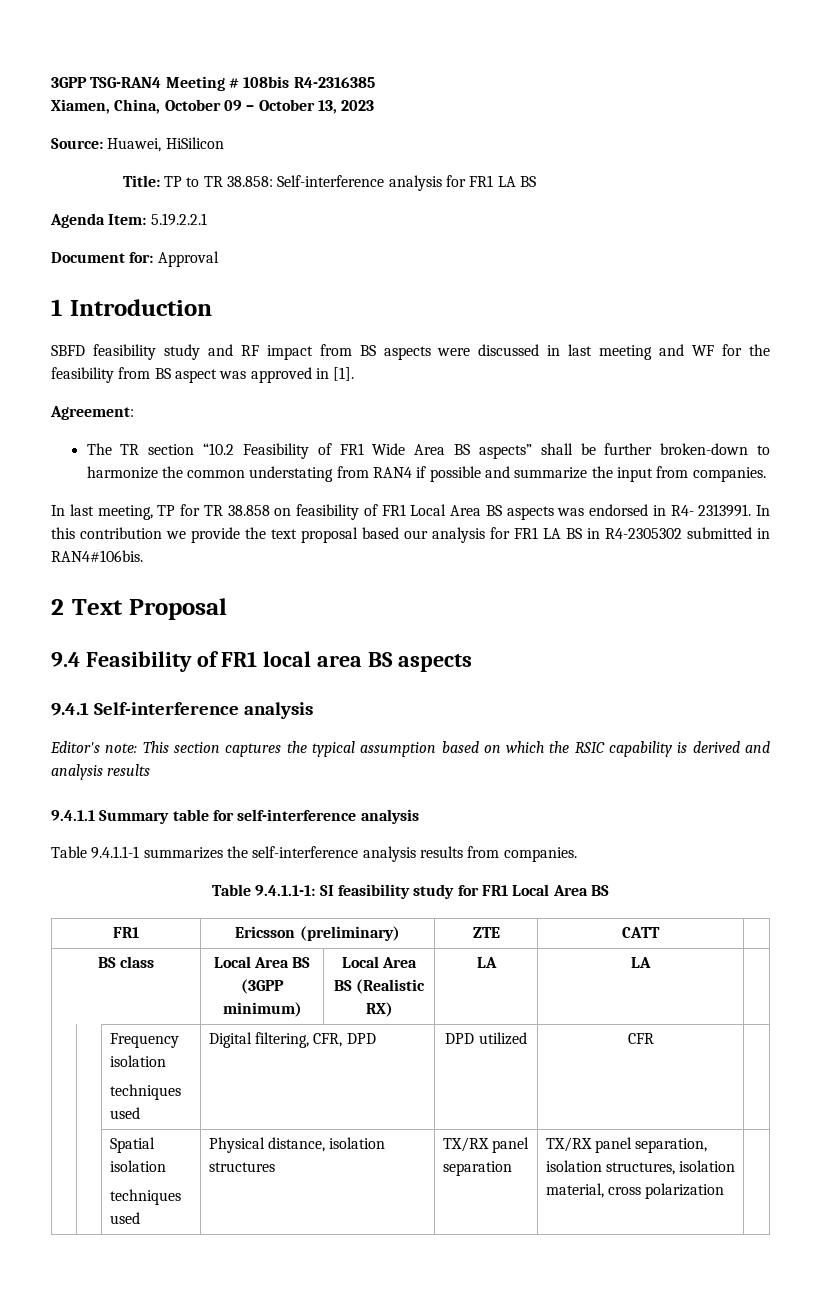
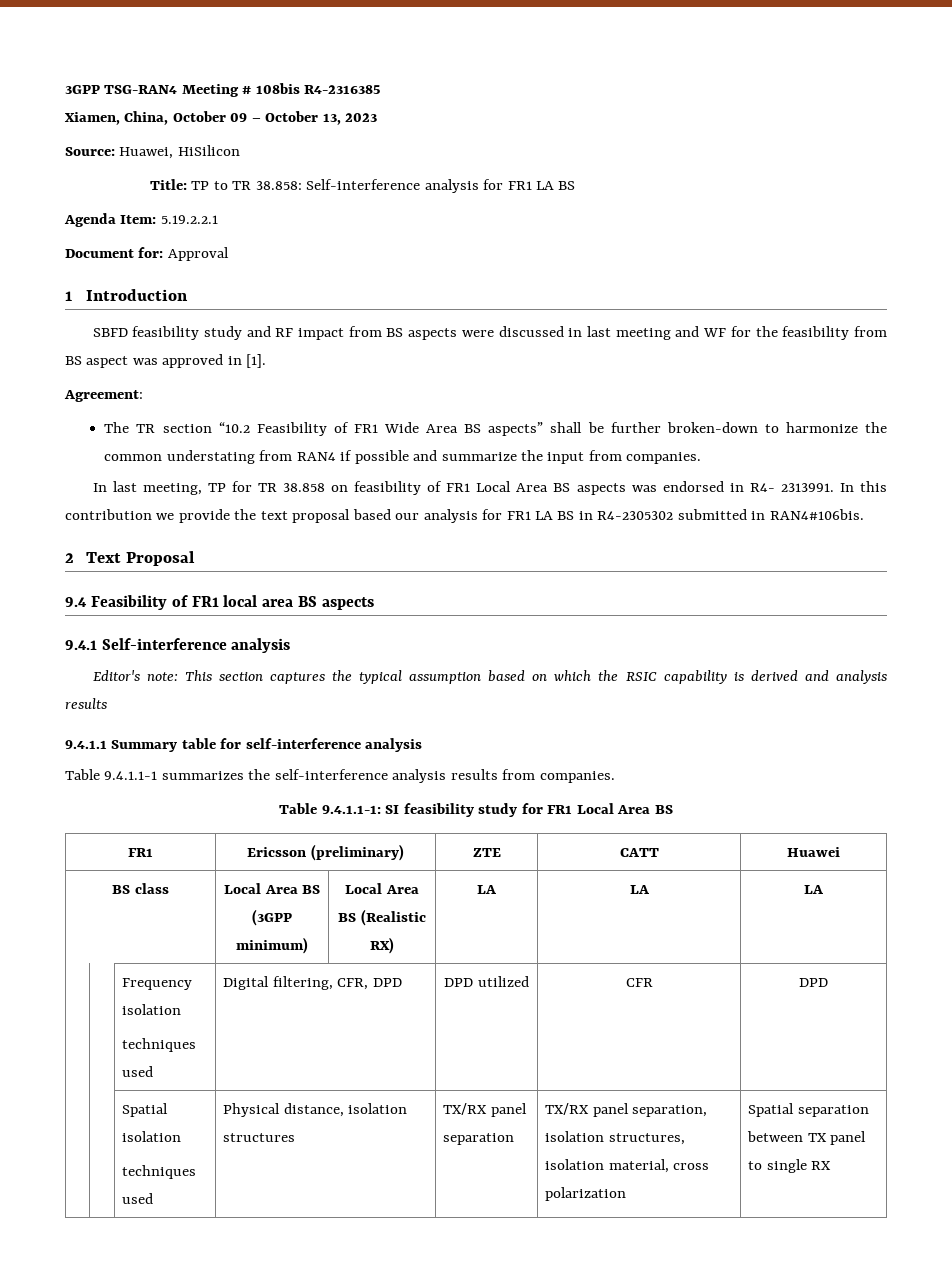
(660, 932) none -> [787,847,840,857] Huawei
(651, 962) none -> [804,885,823,894] LA
(654, 1038) none -> [799,978,828,987] DPD
(725, 1191) none -> [748,1103,869,1117] [747,1131,867,1145] [748,1159,832,1173] Spatial separation between TX panel to single RX

